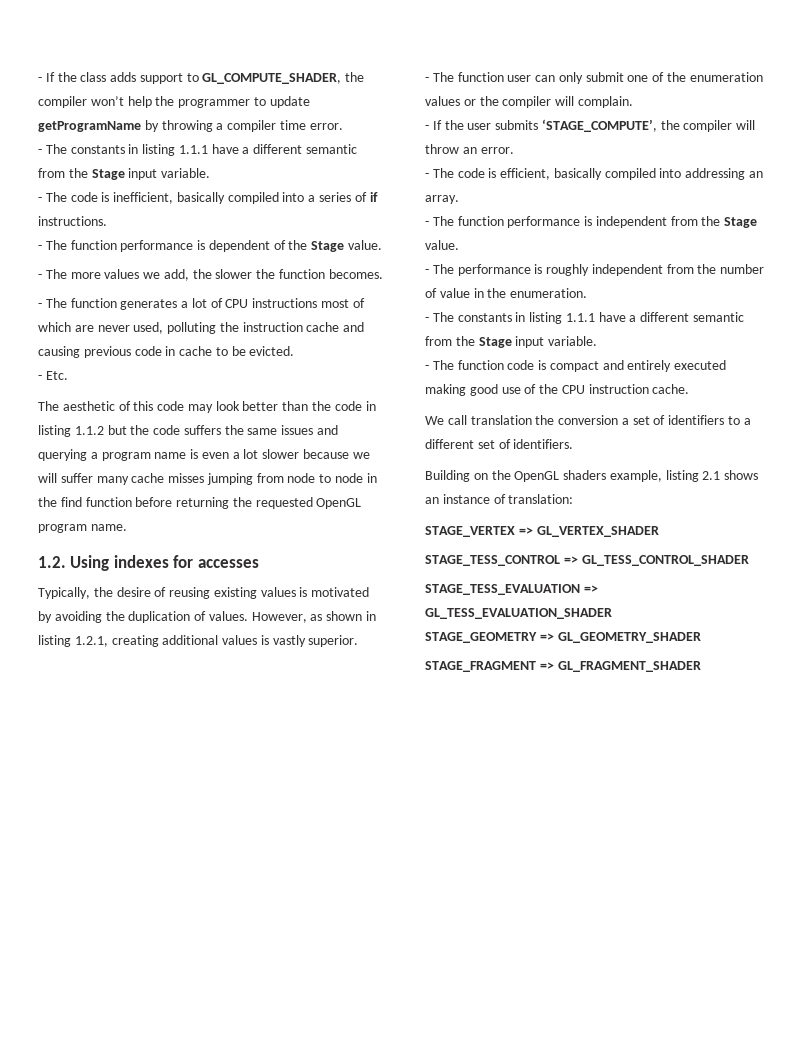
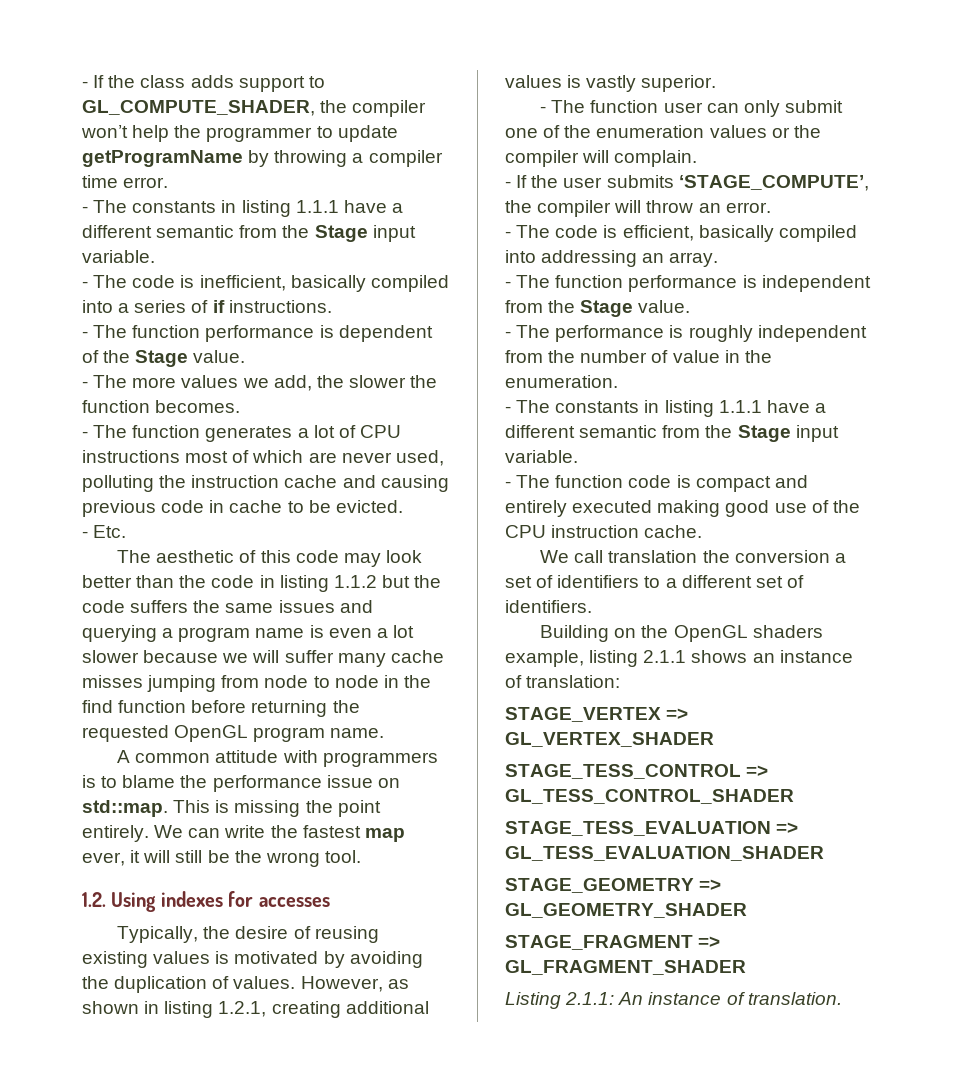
(127, 527) none -> [117,750,438,767] [82,775,400,792] [82,800,381,817] [82,825,405,842] [82,850,361,867] // A common attitude with programmers is to blame the performance issue on std::map. This is missing the point entirely. We can write the fastest map ever, it will still be the wrong tool.
[702,471,721,480] 2.1 -> [643,650,687,663] 2.1.1
(701, 666) none -> [505,992,842,1009] // Listing 2.1.1: An instance of translation.

